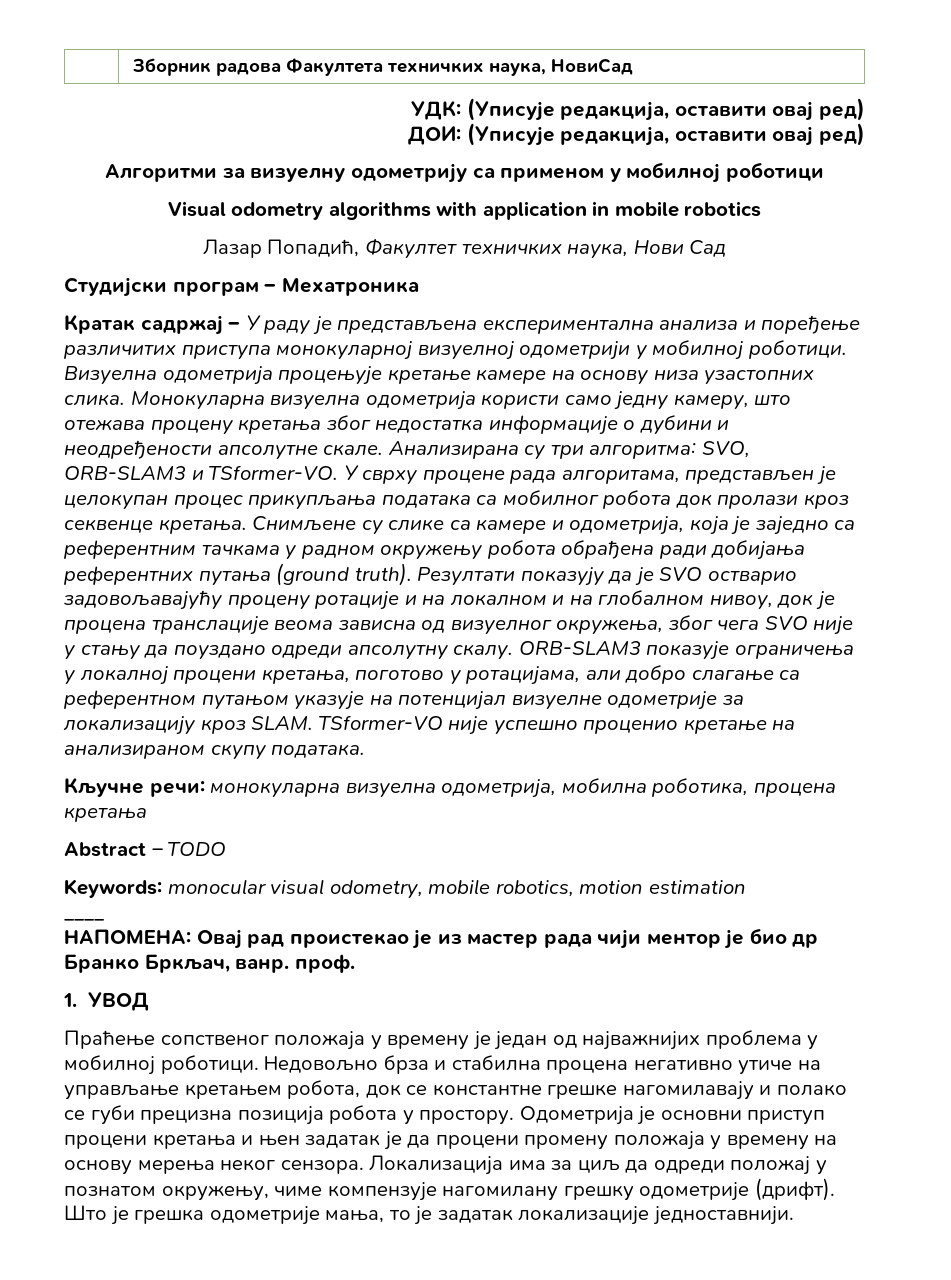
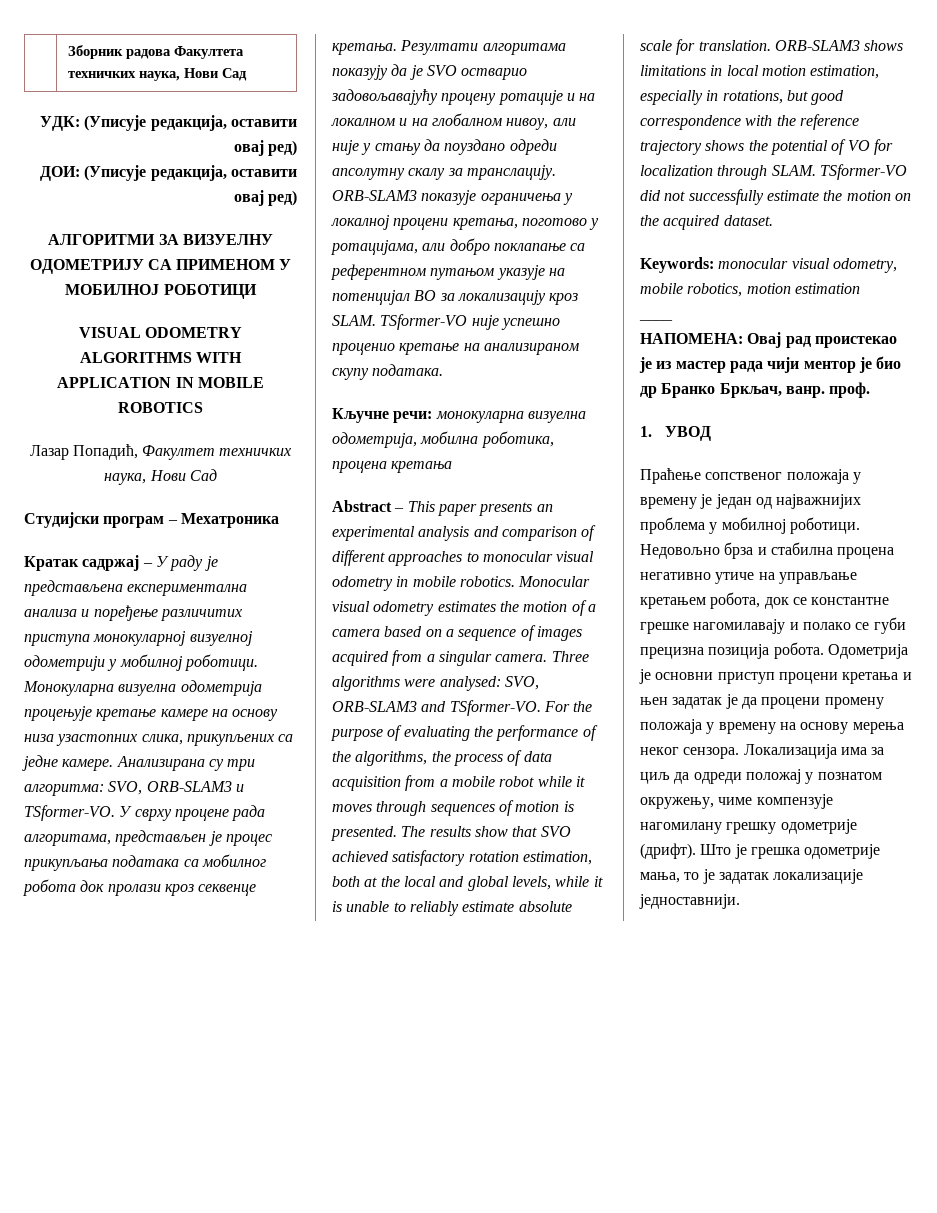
[550,58,633,75] НовиСад -> [184,68,248,81] Нови Сад
[105,162,824,183] [167,201,762,220] Алгоритми за визуелну одометрију са применом у мобилној роботици // Visual odometry algorithms with application in mobile robotics -> [48,234,273,245] [29,259,292,274] [65,284,257,299] [78,327,243,338] [79,352,243,363] [57,377,264,388] [118,402,203,413] АЛГОРИТМИ ЗА ВИЗУЕЛНУ ОДОМЕТРИЈУ СА ПРИМЕНОМ У МОБИЛНОЈ РОБОТИЦИ // VISUAL ODOMETRY ALGORITHMS WITH APPLICATION IN MOBILE ROBOTICS
[64,366,157,385] Визуелна -> [23,681,177,696] Монокуларна визуелна
[64,391,792,410] [64,415,730,435] [64,440,384,460] слика. Монокуларна визуелна одометрија користи само једну камеру, што отежава процену кретања због недостатка информације о дубини и неодређености апсолутне скале. -> [141,734,294,746] [22,755,114,771] слика, прикупљених са једне камере.
[64,494,168,510] целокупан -> (222, 838) none
[252,516,856,535] [64,540,806,560] [64,563,516,586] Снимљене су слике са камере и одометрија, која је заједно са референтним тачкама у радном окружењу робота обрађена ради добијања референтних путања (ground truth). Резултати -> [400,40,566,55] Резултати алгоритама
[777,591,835,610] [64,615,808,635] док је процена транслације веома зависна од визуелног окружења, због чега SVO -> [552,118,576,126] али
[453,644,514,660] скалу. -> [408,165,556,180] скалу за транслацију.
[691,669,774,681] слагање -> [493,243,566,251] поклапање
[511,691,718,710] визуелне одометрије -> [414,290,437,301] ВО
[168,842,227,856] TODO -> [407,501,553,516] [332,525,597,541] [332,550,595,566] [332,576,591,591] [332,600,596,616] [332,625,582,641] [332,650,589,666] [332,676,539,691] [332,700,593,716] [331,725,598,741] [332,750,552,766] [332,775,585,791] [332,800,574,816] [331,826,571,841] [332,850,592,866] [332,876,603,891] [332,901,572,916] [640,39,904,55] [640,65,880,79] [640,90,845,105] [640,114,859,130] [640,139,893,155] [640,164,907,180] [640,189,911,205] [640,215,773,230] This paper presents an experimental analysis and comparison of different approaches to monocular visual odometry in mobile robotics. Monocular visual odometry estimates the motion of a camera based on a sequence of images acquired from a singular camera. Three algorithms were analysed: SVO, ORB-SLAM3 and TSformer-VO. For the purpose of evaluating the performance of the algorithms, the process of data acquisition from a mobile robot while it moves through sequences of motion is presented. The results show that SVO achieved satisfactory rotation estimation, both at the local and global levels, while it is unable to reliably estimate absolute scale for translation. ORB-SLAM3 shows limitations in local motion estimation, especially in rotations, but good correspondence with the reference trajectory shows the potential of VO for localization through SLAM. TSformer-VO did not successfully estimate the motion on the acquired dataset.
[329,1105,515,1125] робота у простору. -> [773,642,824,659] робота.

